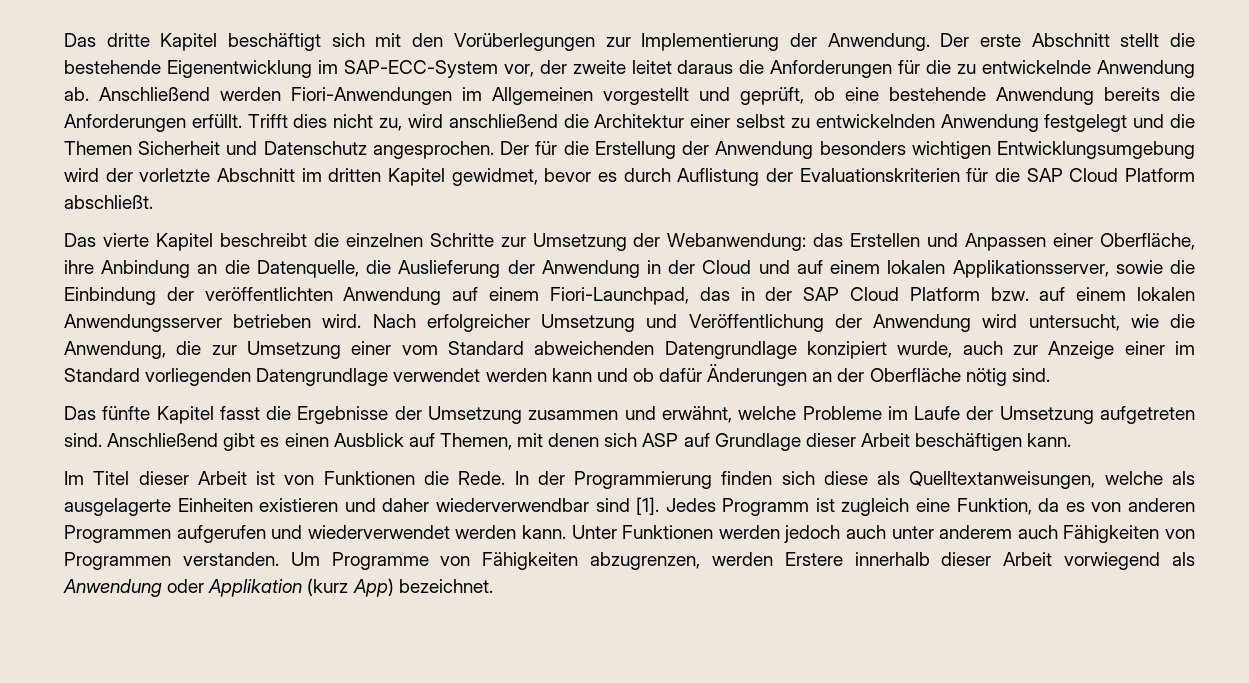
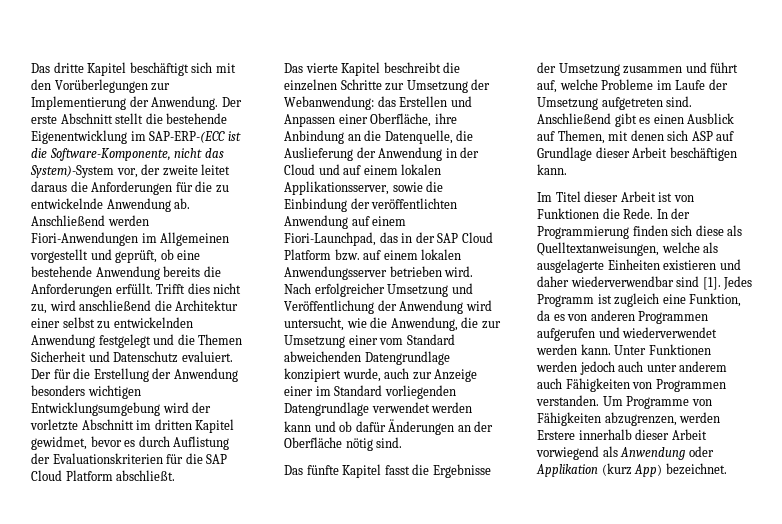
[343,60,498,78] SAP-ECC-System -> [149,131,241,143] [31,148,224,161] [30,165,114,178] SAP-ERP-(ECC ist die Software-Komponente, nicht das System)-System
[372,141,494,159] angesprochen. -> [181,351,233,362] evaluiert.
[661,406,732,423] erwähnt, -> [710,62,739,73] [537,80,557,93] führt auf,

